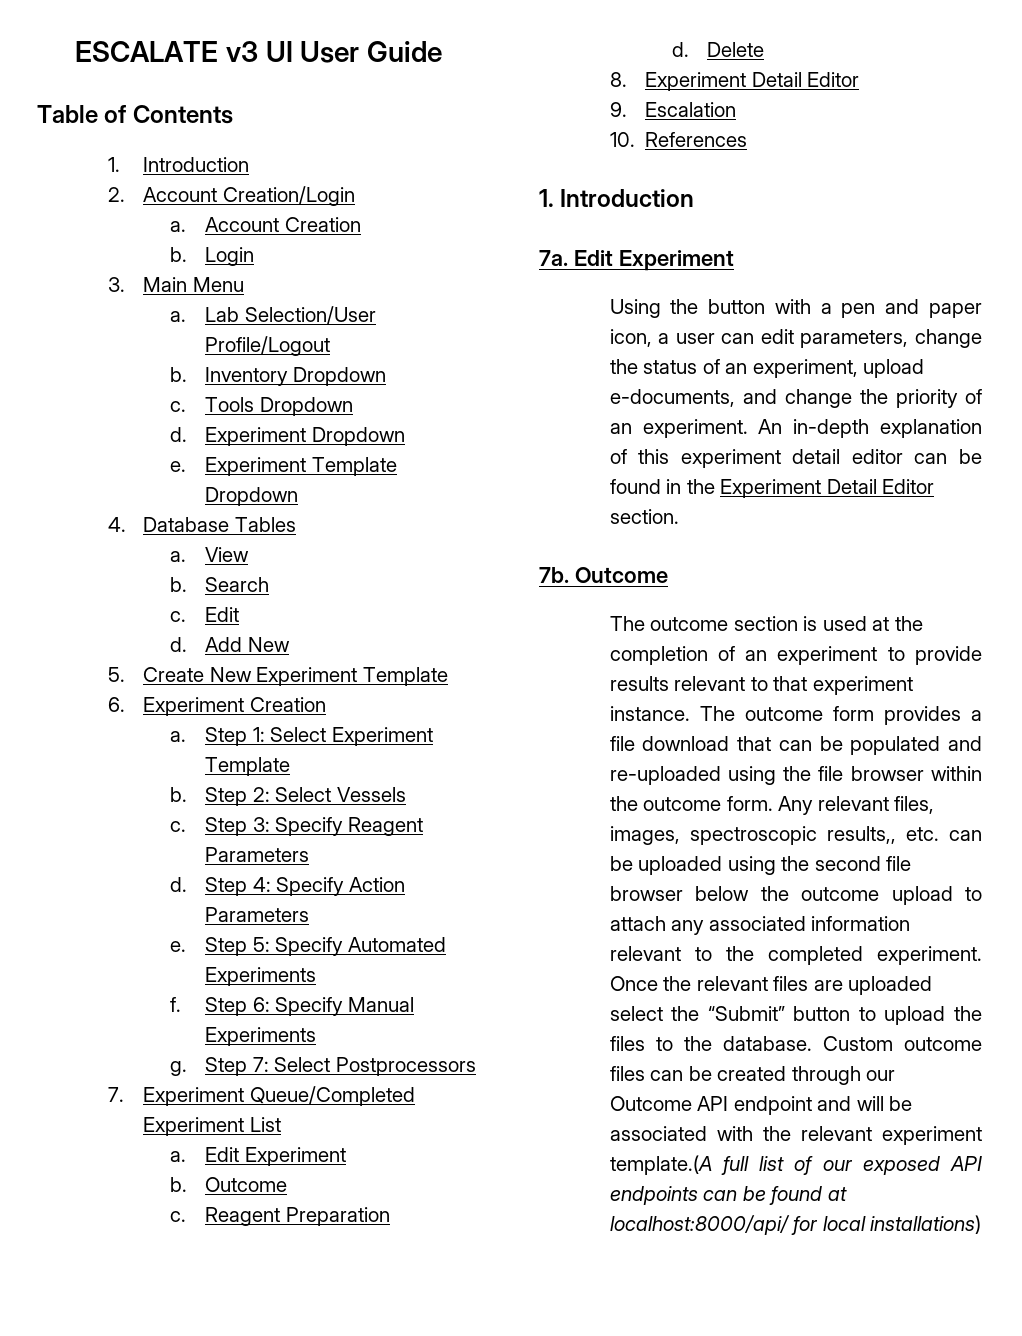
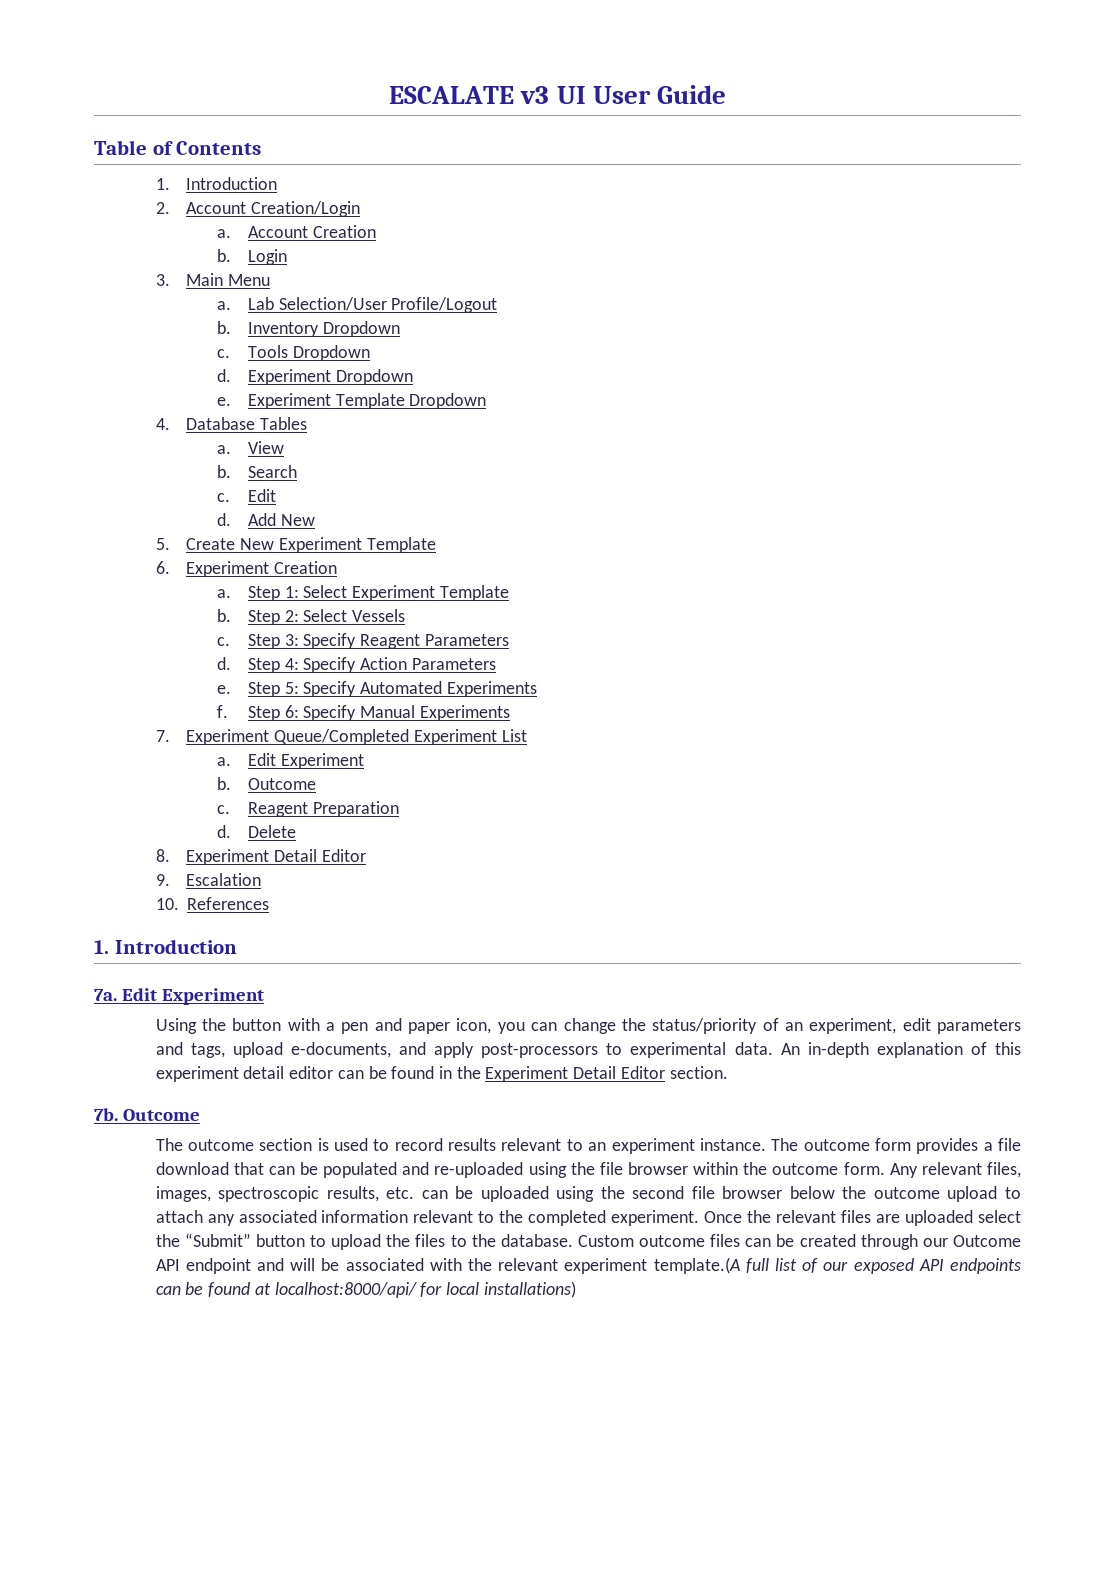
[169,1057,476,1076] // g. Step 7: Select Postprocessors -> (510, 713) none
[658,329,982,348] [609,359,698,374] a user can edit parameters, change the status -> [497,1018,758,1034] you can change the status/priority
[863,359,925,378] [609,389,982,408] [609,419,748,438] upload e-documents, and change the priority of an experiment. -> [902,1018,1022,1034] [155,1042,773,1058] edit parameters and tags, upload e-documents, and apply post-processors to experimental data.
[872,616,923,631] [609,646,982,665] at the completion of an experiment to provide -> [373,1138,443,1151] to record
[773,676,808,691] that -> [588,1142,607,1151] an
[826,826,896,844] results,, -> [326,1186,379,1202] results,

